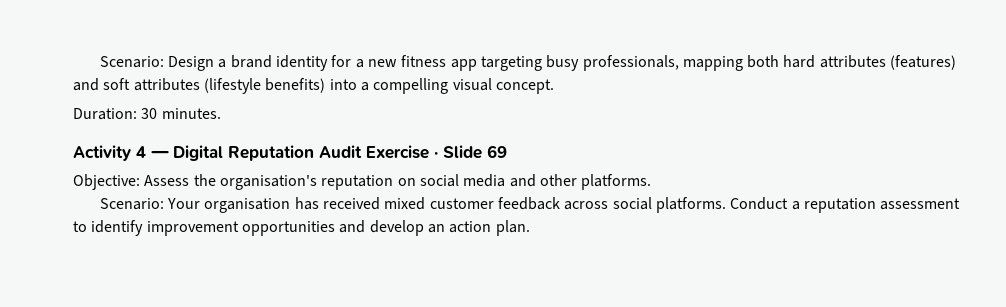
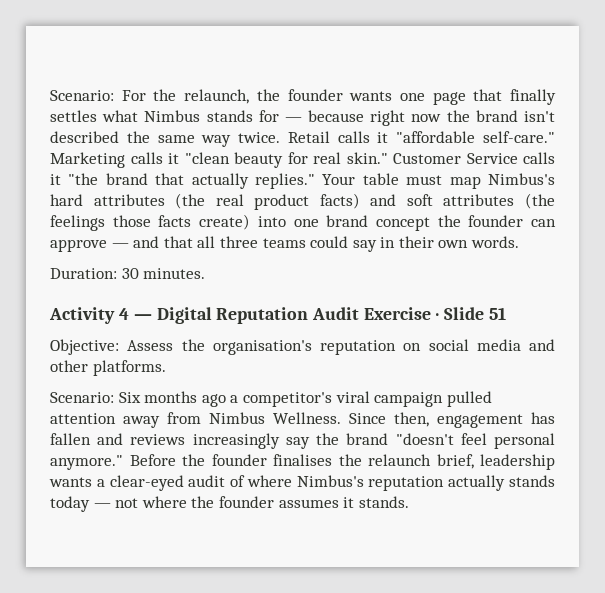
[99,55,957,71] [73,78,554,94] Scenario: Design a brand identity for a new fitness app targeting busy professionals, mapping both hard attributes (features) and soft attributes (lifestyle benefits) into a compelling visual concept. -> [50,89,556,105] [50,110,555,126] [50,131,555,147] [50,152,555,168] [50,173,555,189] [50,193,555,210] [50,214,556,231] [50,236,520,252] Scenario: For the relaunch, the founder wants one page that finally settles what Nimbus stands for — because right now the brand isn't described the same way twice. Retail calls it "affordable self-care." Marketing calls it "clean beauty for real skin." Customer Service calls it "the brand that actually replies." Your table must map Nimbus's hard attributes (the real product facts) and soft attributes (the feelings those facts create) into one brand concept the founder can approve — and that all three teams could say in their own words.
[487,145,507,158] 69 -> [488,307,506,320] 51
[166,197,961,213] [73,220,530,236] Your organisation has received mixed customer feedback across social platforms. Conduct a reputation assessment to identify improvement opportunities and develop an action plan. -> [118,391,492,407] [50,412,555,428] [50,433,555,449] [50,454,555,470] [49,475,555,491] [50,496,409,512] Six months ago a competitor's viral campaign pulled attention away from Nimbus Wellness. Since then, engagement has fallen and reviews increasingly say the brand "doesn't feel personal anymore." Before the founder finalises the relaunch brief, leadership wants a clear-eyed audit of where Nimbus's reputation actually stands today — not where the founder assumes it stands.

